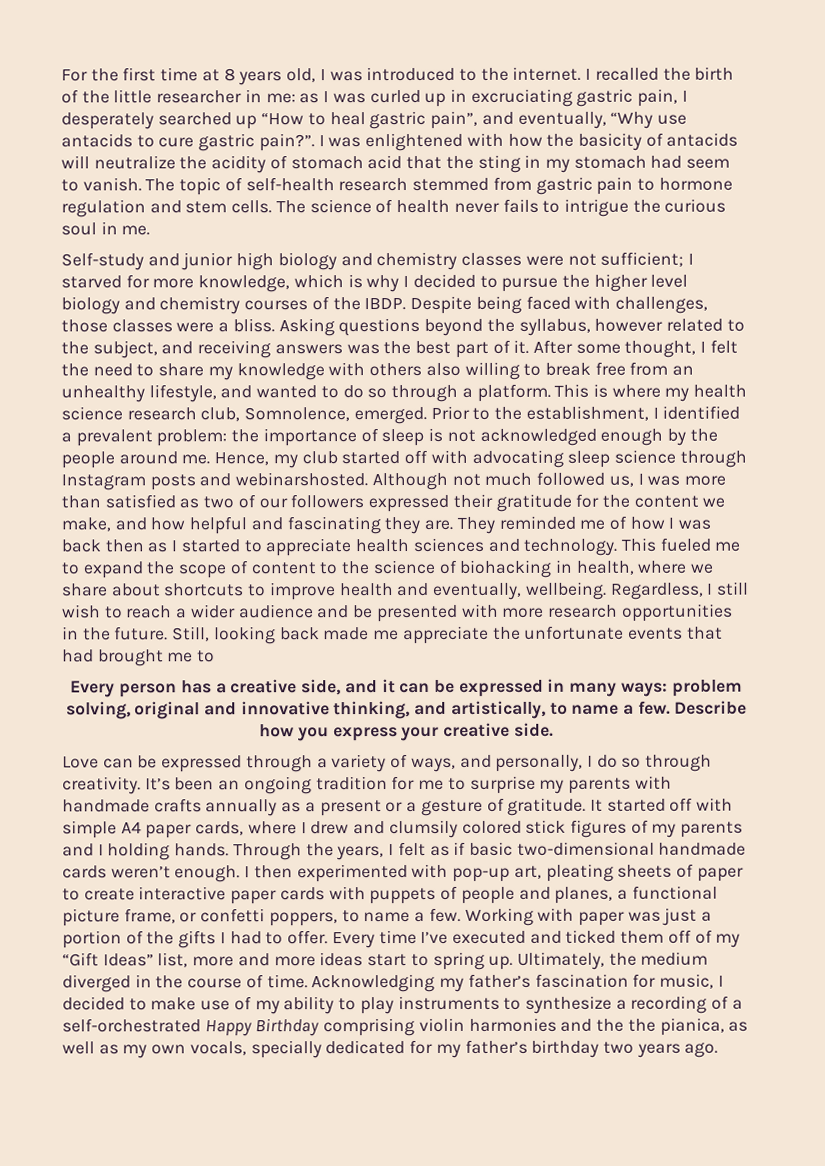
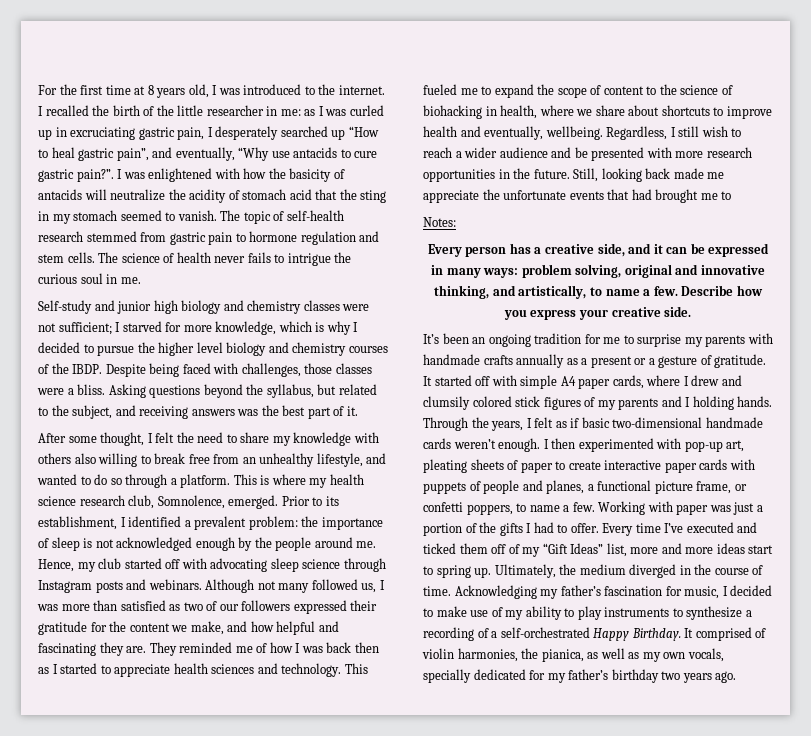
[650,155,731,169] had seem -> [120,210,162,221] seemed
[594,318,664,332] however -> [317,384,337,395] but
(530, 346) none -> (358, 411) //
[494,406,523,420] the -> [325,496,339,506] its
[235,472,369,487] webinarshosted. -> [148,579,202,590] webinars.
[484,472,533,486] much -> [278,583,310,593] many
(216, 656) none -> [423,217,456,227] // Notes:
[62,754,713,773] [62,776,141,795] Love can be expressed through a variety of ways, and personally, I do so through creativity. -> (692, 311) none
[255,1017,625,1037] Birthday comprising violin harmonies and the -> [631,627,767,641] [422,648,518,662] Birthday. It comprised of violin harmonies,

